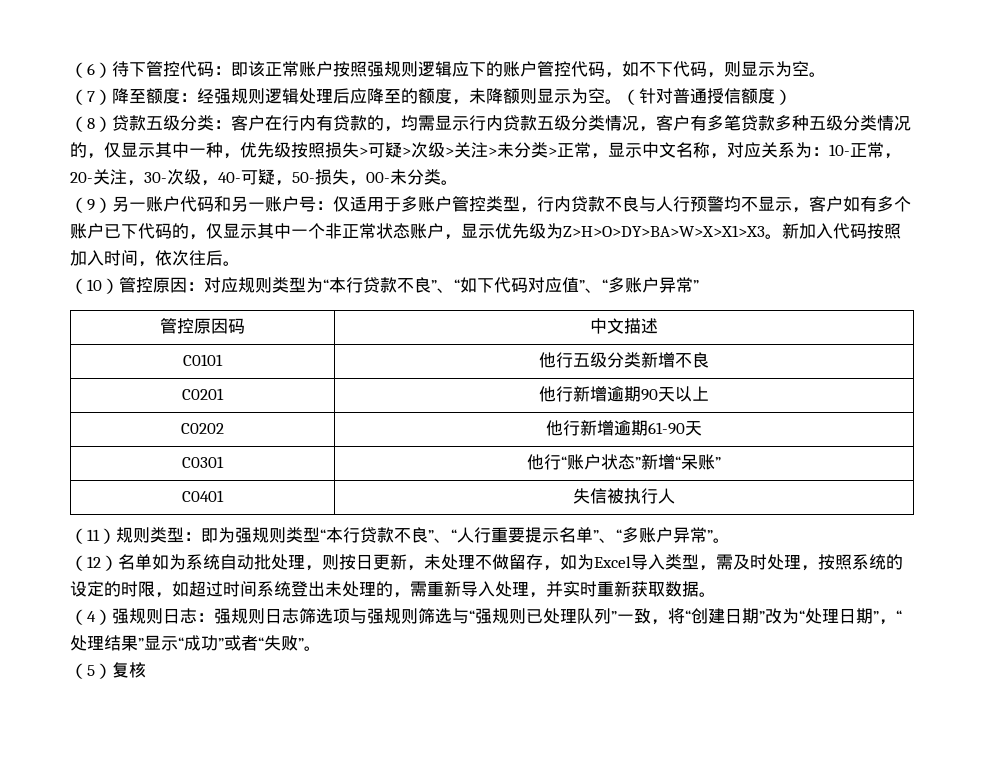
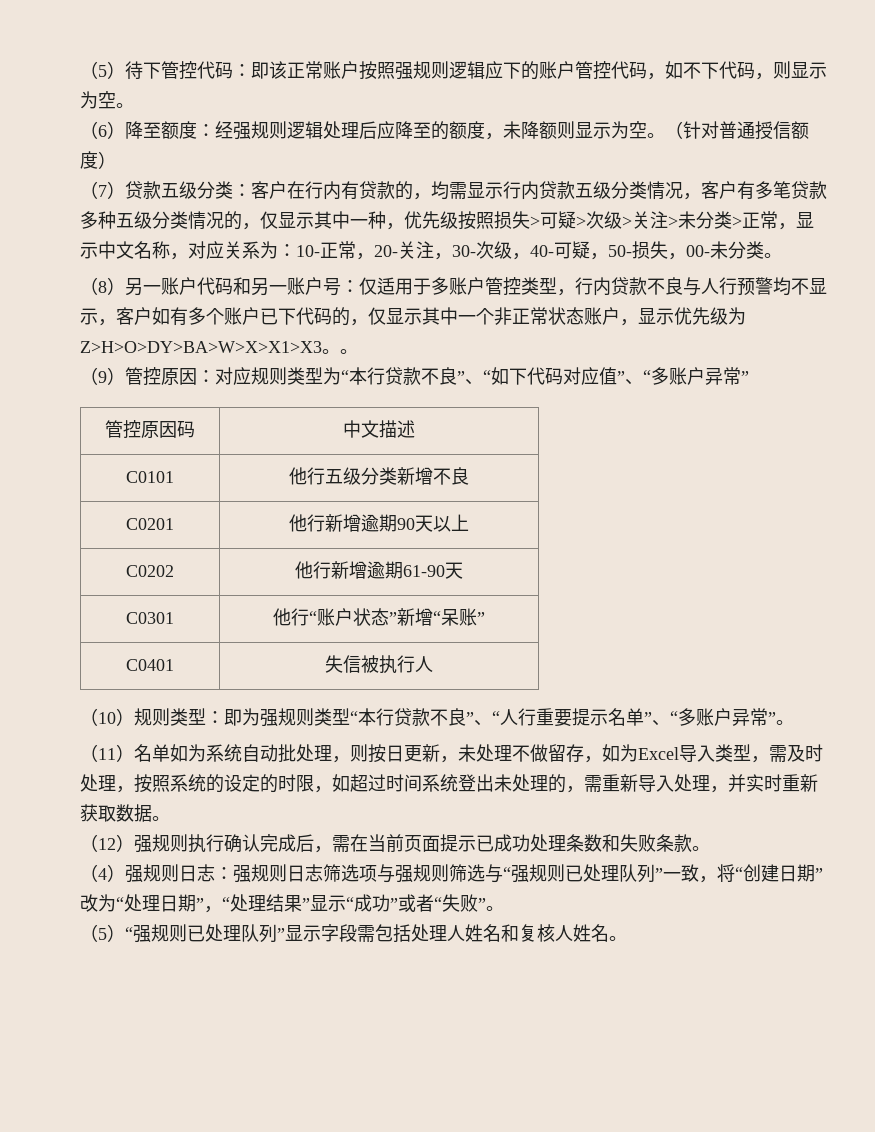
[70,62,95,78] （6 -> [80,61,107,79] （5
[87,91,95,102] 7 -> [98,125,107,137] 6
[87,118,95,129] 8 -> [98,185,107,197] 7
[87,199,95,211] 9 -> [98,281,107,293] 8
[782,223,901,239] [70,250,240,267] [70,278,102,294] 新加入代码按照加入时间，依次往后。 // （10 -> [340,349,358,354] [80,367,107,385] 。 // （9
[87,529,100,541] 11 -> [98,712,116,724] 10
[87,556,101,568] 12 -> [98,748,116,760] 11
(716, 594) none -> [80,834,710,853] // （12）强规则执行确认完成后，需在当前页面提示已成功处理条数和失败条款。
[112,662,146,678] 复核 -> [125,924,627,943] “强规则已处理队列”显示字段需包括处理人姓名和复核人姓名。

